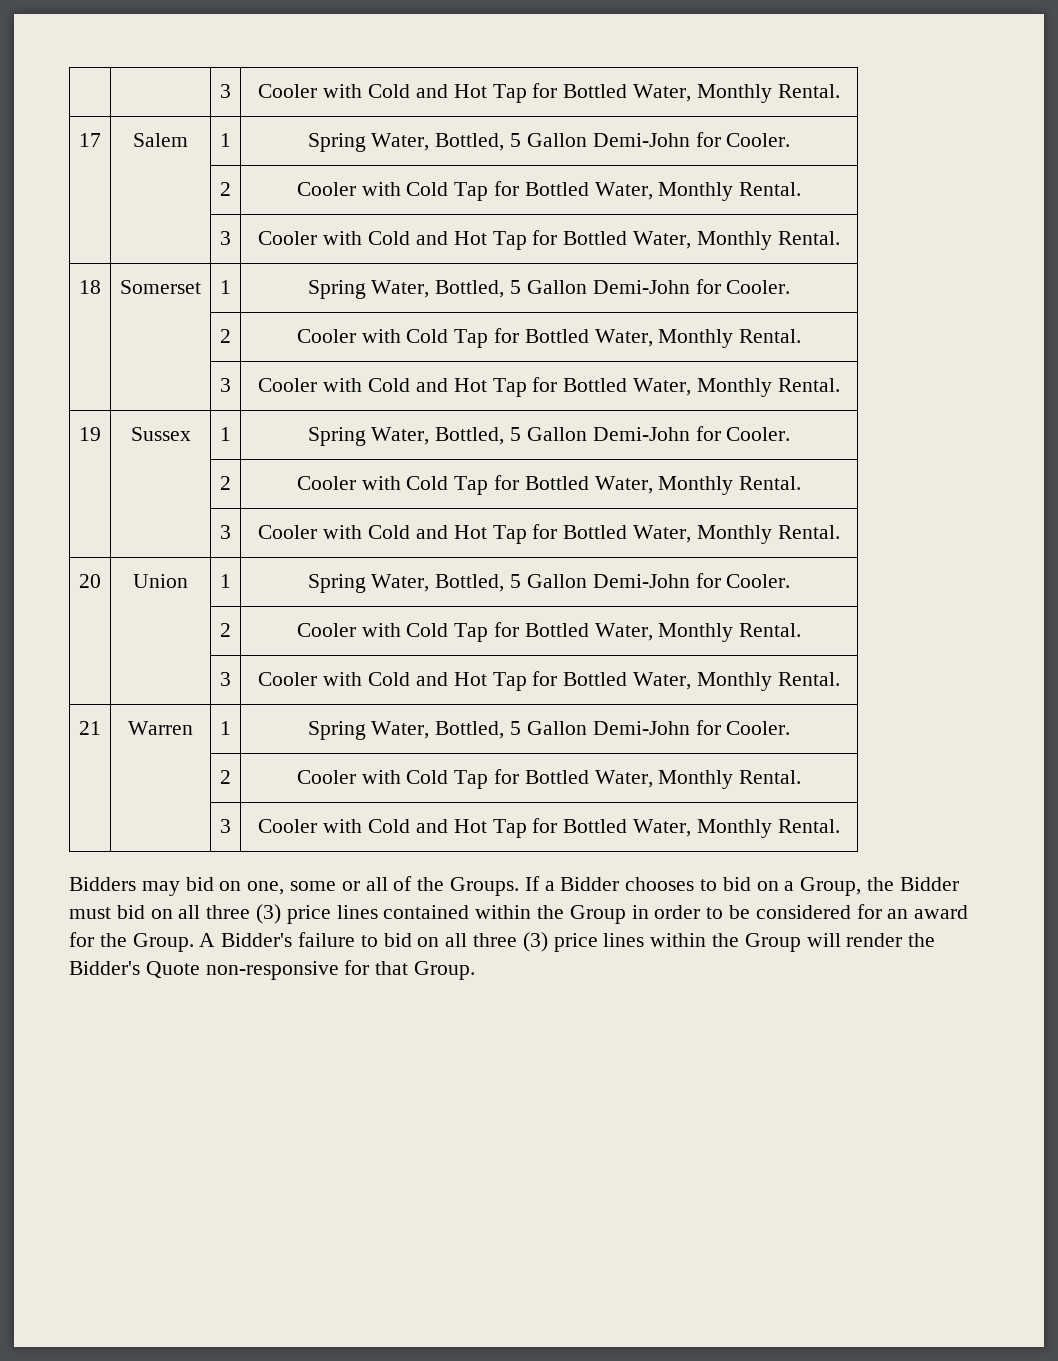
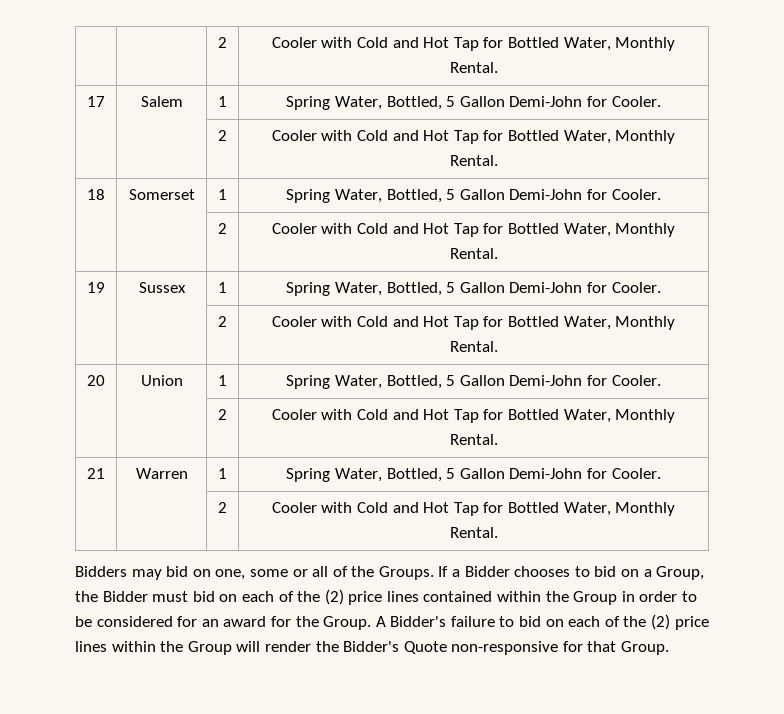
[220,84,231,98] | | 3 -> [218,37,227,48] | | 2
[296,181,802,201] [220,231,231,245] | Cooler with Cold Tap for Bottled Water, Monthly Rental. // | | 3 -> (227, 135) none
[296,328,802,348] [220,378,231,392] | Cooler with Cold Tap for Bottled Water, Monthly Rental. // | | 3 -> (227, 228) none
[296,475,802,495] [220,525,231,539] | Cooler with Cold Tap for Bottled Water, Monthly Rental. // | | 3 -> (227, 321) none
[296,622,802,642] [220,672,231,686] | Cooler with Cold Tap for Bottled Water, Monthly Rental. // | | 3 -> (227, 414) none
[296,769,802,789] [220,819,231,833] | Cooler with Cold Tap for Bottled Water, Monthly Rental. // | | 3 -> (227, 507) none
[178,904,282,924] all three (3) -> [241,589,344,605] each of the (2)
[445,932,548,952] all three (3) -> [568,614,671,630] each of the (2)

